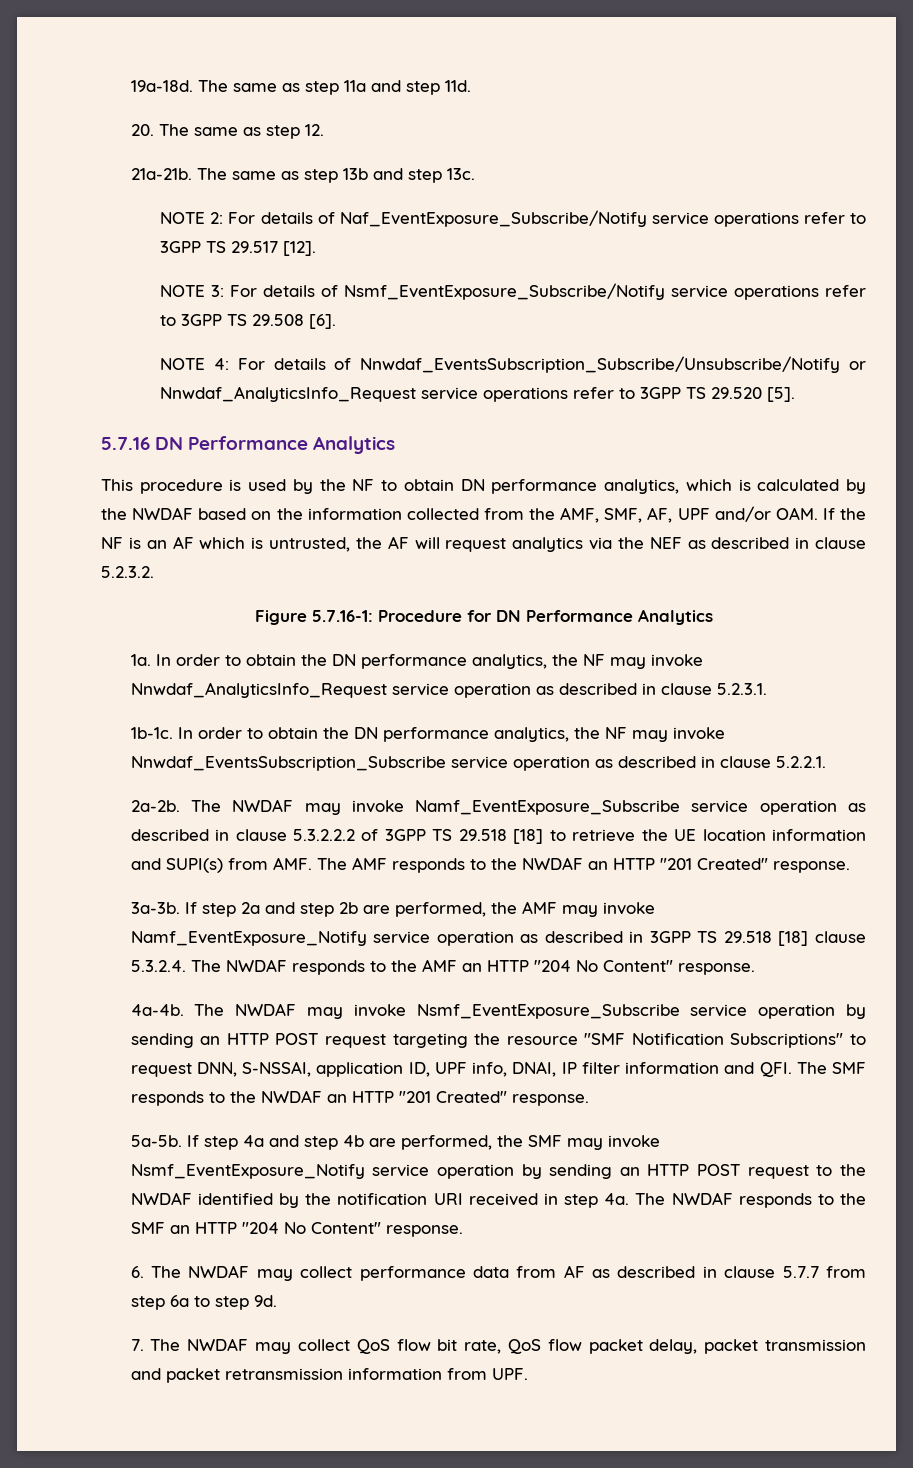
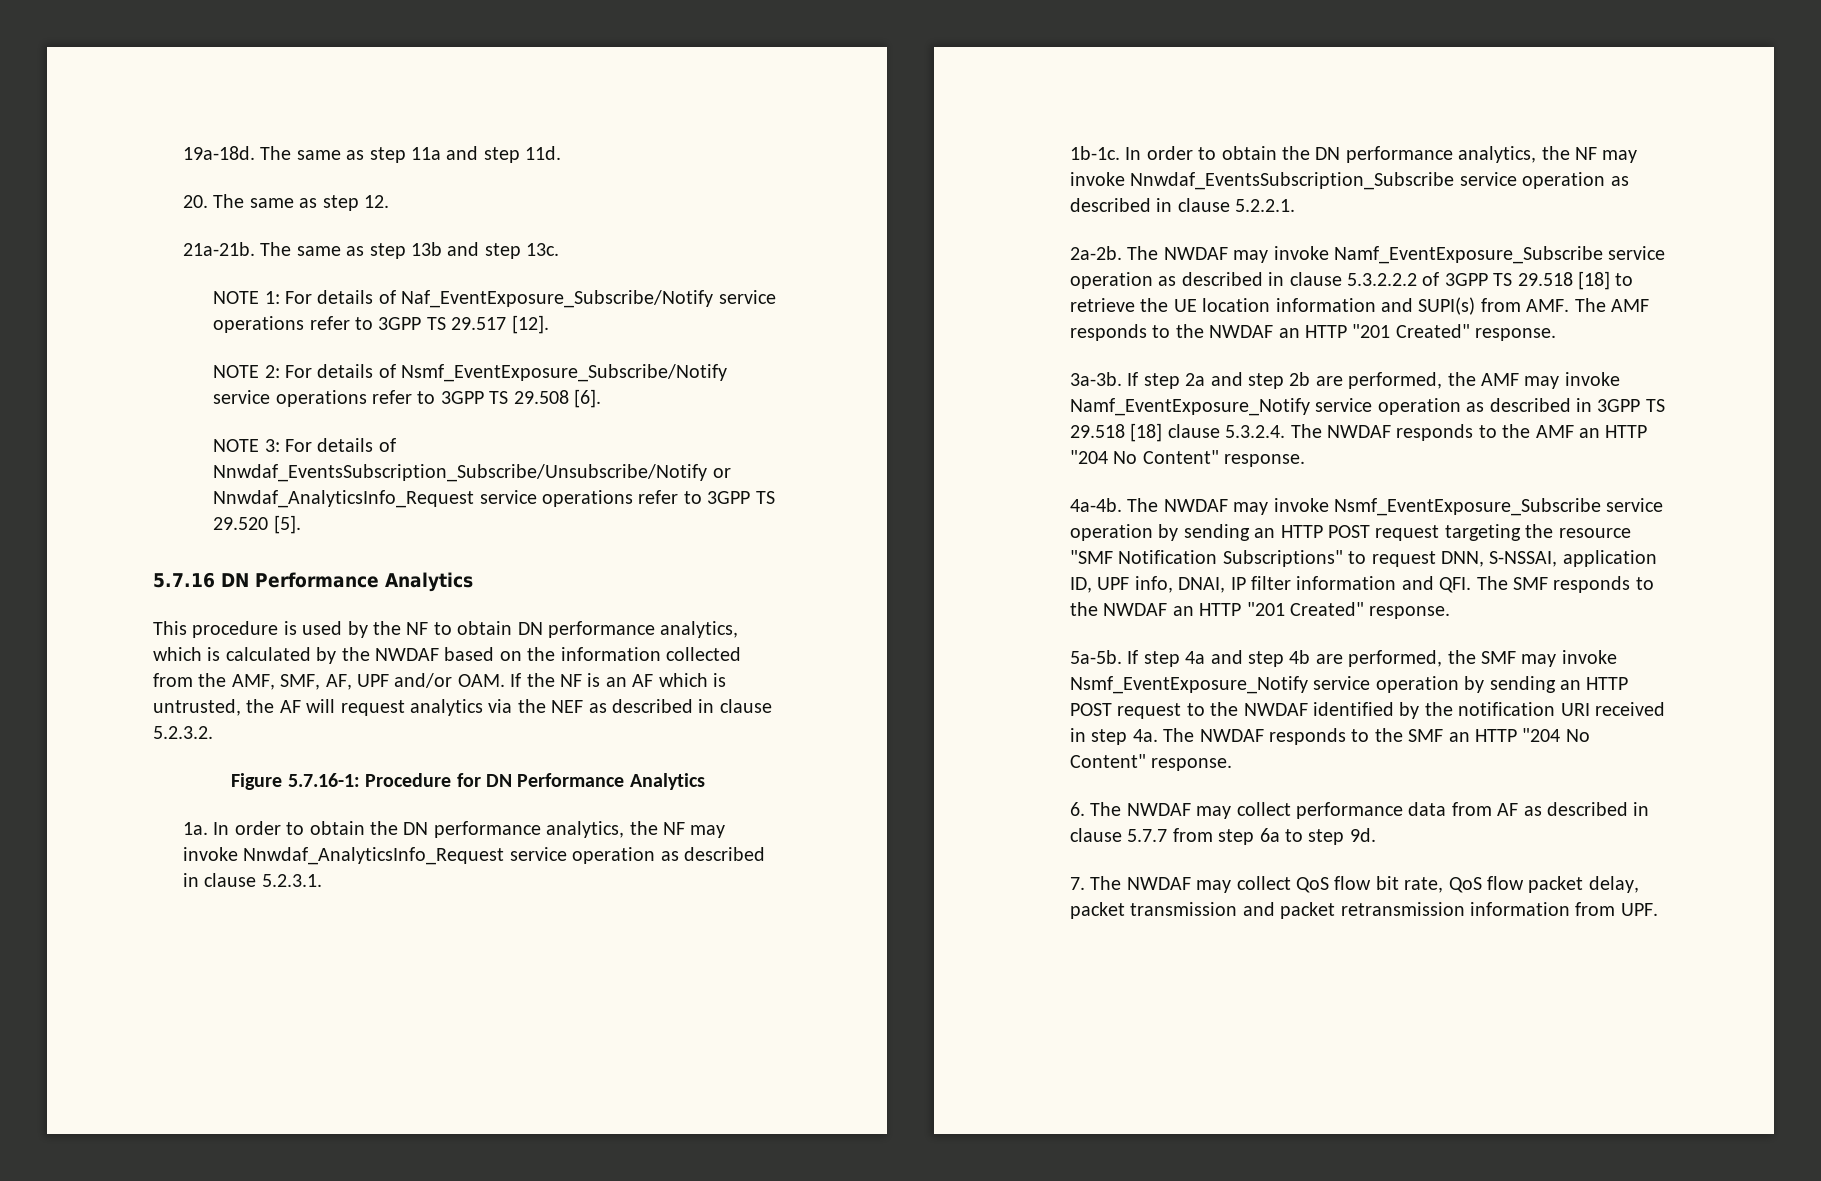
[210,212,224,224] 2: -> [264,291,280,304] 1:
[211,285,225,297] 3: -> [264,365,280,378] 2:
[214,358,230,370] 4: -> [264,439,280,452] 3:

